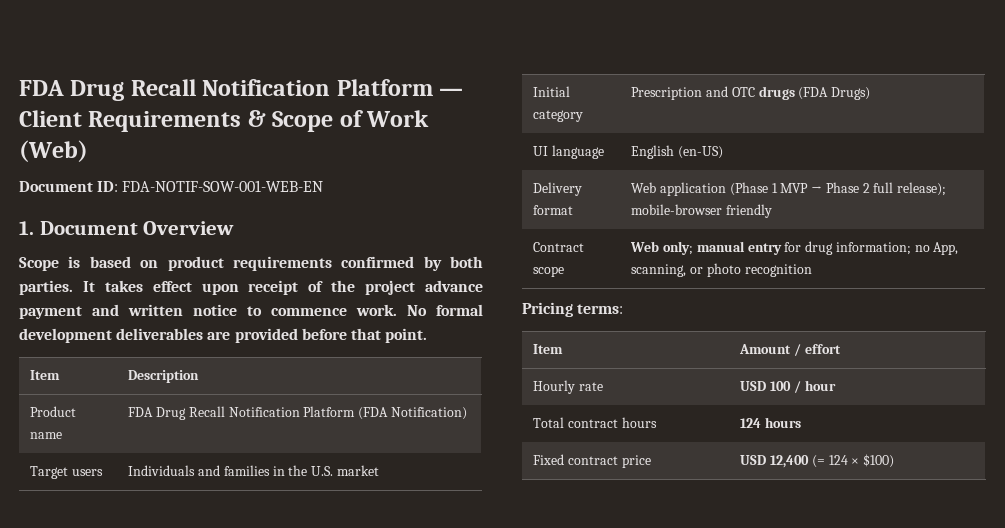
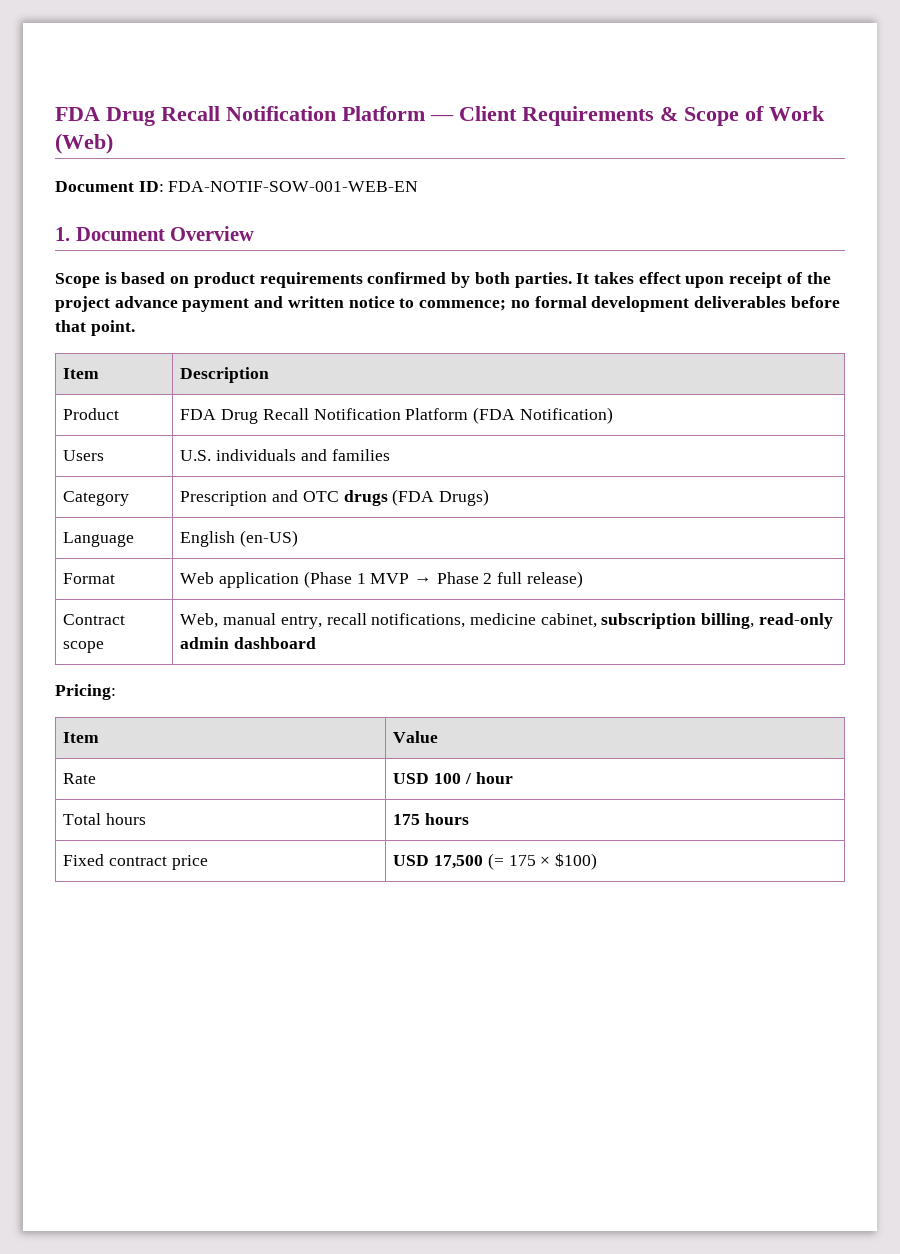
[271,304,427,316] commence work. No -> [419,300,530,311] commence; no
[207,328,298,343] are provided -> (786, 302) none
[30,432,63,439] name -> (120, 414) none
[30,466,103,479] [128,465,196,476] Target users | Individuals -> [63,450,105,461] [180,449,297,461] Users | U.S. individuals
[272,465,379,476] [533,86,571,97] [533,110,584,122] in the U.S. market // Initial category -> [63,491,130,506] // Category
[533,145,604,159] UI language -> [63,532,135,547] Language
[533,182,583,196] [533,205,574,215] Delivery format -> [63,573,116,584] Format
[897,182,947,196] [631,204,772,218] release); mobile-browser friendly -> [526,571,583,588] release)
[630,241,959,255] [631,263,812,277] [522,302,624,317] [533,344,564,354] [739,344,841,356] [533,380,603,394] Web only; manual entry for drug information; no App, scanning, or photo recognition // Pricing terms: // Item | Amount / effort // Hourly rate -> [180,613,833,629] [180,637,317,649] [55,684,116,700] [63,732,100,743] [393,731,439,743] [63,773,97,784] Web, manual entry, recall notifications, medicine cabinet, subscription billing, read-only admin dashboard // Pricing: // Item | Value // Rate
[567,419,618,428] contract -> (102, 819) none
[740,418,762,428] 124 -> [393,814,421,825] 175
[769,455,848,468] 12,400 (= 124 -> [434,853,536,870] 17,500 (= 175

